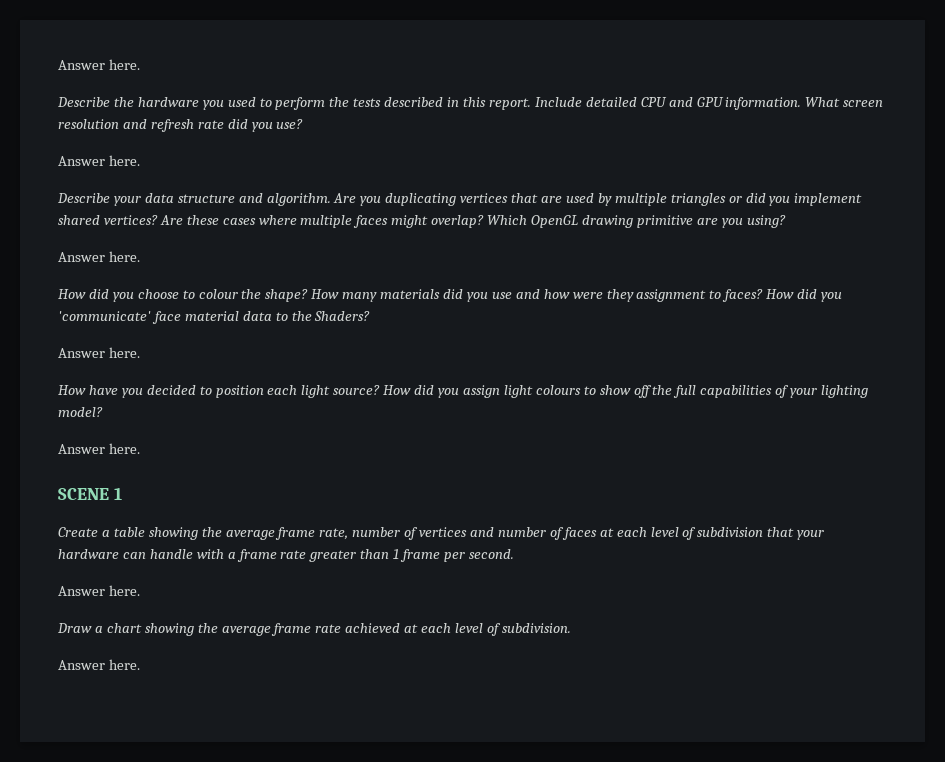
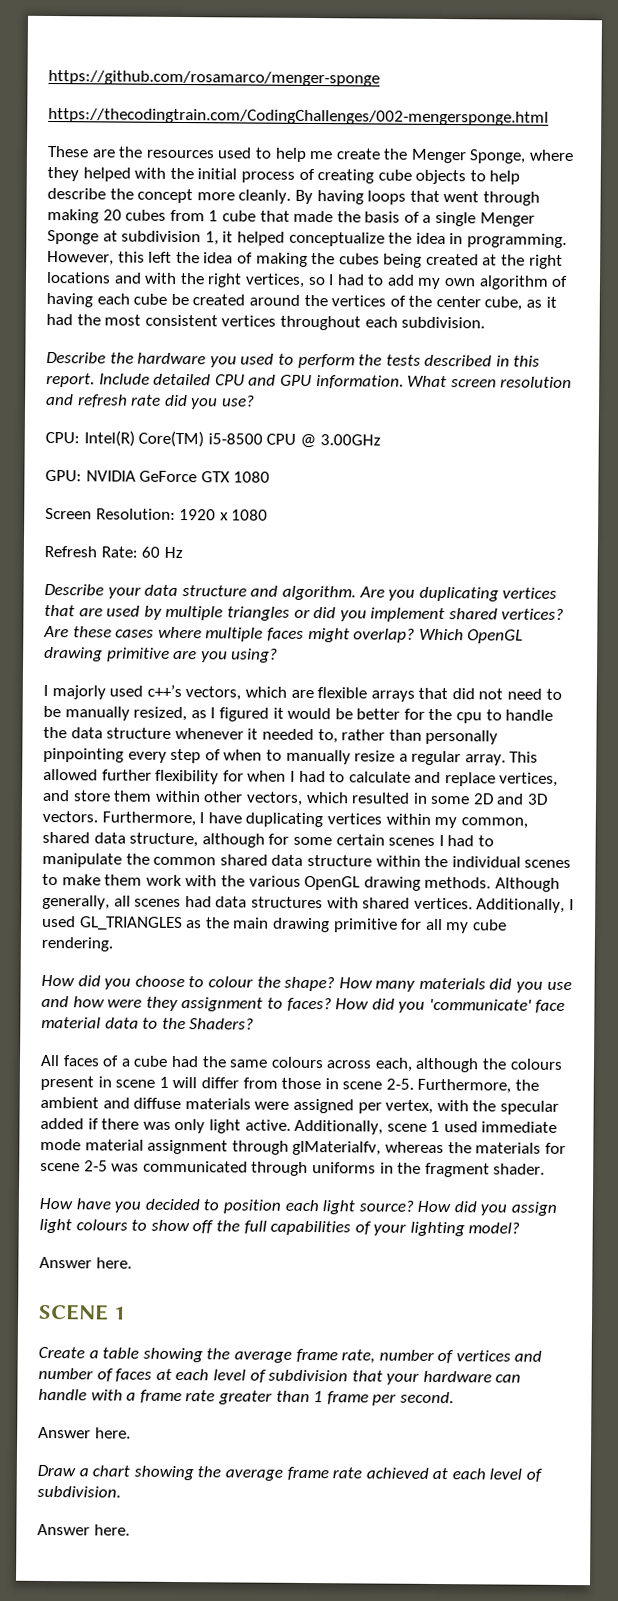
[58,59,140,70] Answer here. -> [48,69,380,87] [48,107,549,126] [47,145,575,164] [47,166,521,185] [47,187,540,206] [47,208,535,227] [47,229,567,248] [47,250,563,269] [46,271,569,290] [46,292,557,311] [46,313,486,331] https://github.com/rosamarco/menger-sponge // https://thecodingtrain.com/CodingChallenges/002-mengersponge.html // These are the resources used to help me create the Menger Sponge, where they helped with the initial process of creating cube objects to help describe the concept more cleanly. By having loops that went through making 20 cubes from 1 cube that made the basis of a single Menger Sponge at subdivision 1, it helped conceptualize the idea in programming. However, this left the idea of making the cubes being created at the right locations and with the right vertices, so I had to add my own algorithm of having each cube be created around the vertices of the center cube, as it had the most consistent vertices throughout each subdivision.
[58,155,140,166] Answer here. -> [45,430,381,449] [45,469,271,483] [45,507,269,521] [44,545,183,559] CPU: Intel(R) Core(TM) i5-8500 CPU @ 3.00GHz // GPU: NVIDIA GeForce GTX 1080 // Screen Resolution: 1920 x 1080 // Refresh Rate: 60 Hz
[58,251,140,262] Answer here. -> [43,684,562,702] [43,705,554,724] [43,726,499,745] [43,747,539,766] [43,768,559,787] [42,789,549,806] [42,810,528,829] [42,831,494,848] [42,852,572,869] [42,873,560,892] [42,894,574,913] [42,915,507,934] [41,936,113,952] I majorly used c++’s vectors, which are flexible arrays that did not need to be manually resized, as I figured it would be better for the cpu to handle the data structure whenever it needed to, rather than personally pinpointing every step of when to manually resize a regular array. This allowed further flexibility for when I had to calculate and replace vertices, and store them within other vectors, which resulted in some 2D and 3D vectors. Furthermore, I have duplicating vertices within my common, shared data structure, although for some certain scenes I had to manipulate the common shared data structure within the individual scenes to make them work with the various OpenGL drawing methods. Although generally, all scenes had data structures with shared vertices. Additionally, I used GL_TRIANGLES as the main drawing primitive for all my cube rendering.
[58,347,140,358] Answer here. -> [40,1054,563,1073] [40,1075,540,1094] [40,1096,559,1115] [40,1117,558,1135] [40,1138,566,1156] [40,1160,546,1178] All faces of a cube had the same colours across each, although the colours present in scene 1 will differ from those in scene 2-5. Furthermore, the ambient and diffuse materials were assigned per vertex, with the specular added if there was only light active. Additionally, scene 1 used immediate mode material assignment through glMaterialfv, whereas the materials for scene 2-5 was communicated through uniforms in the fragment shader.

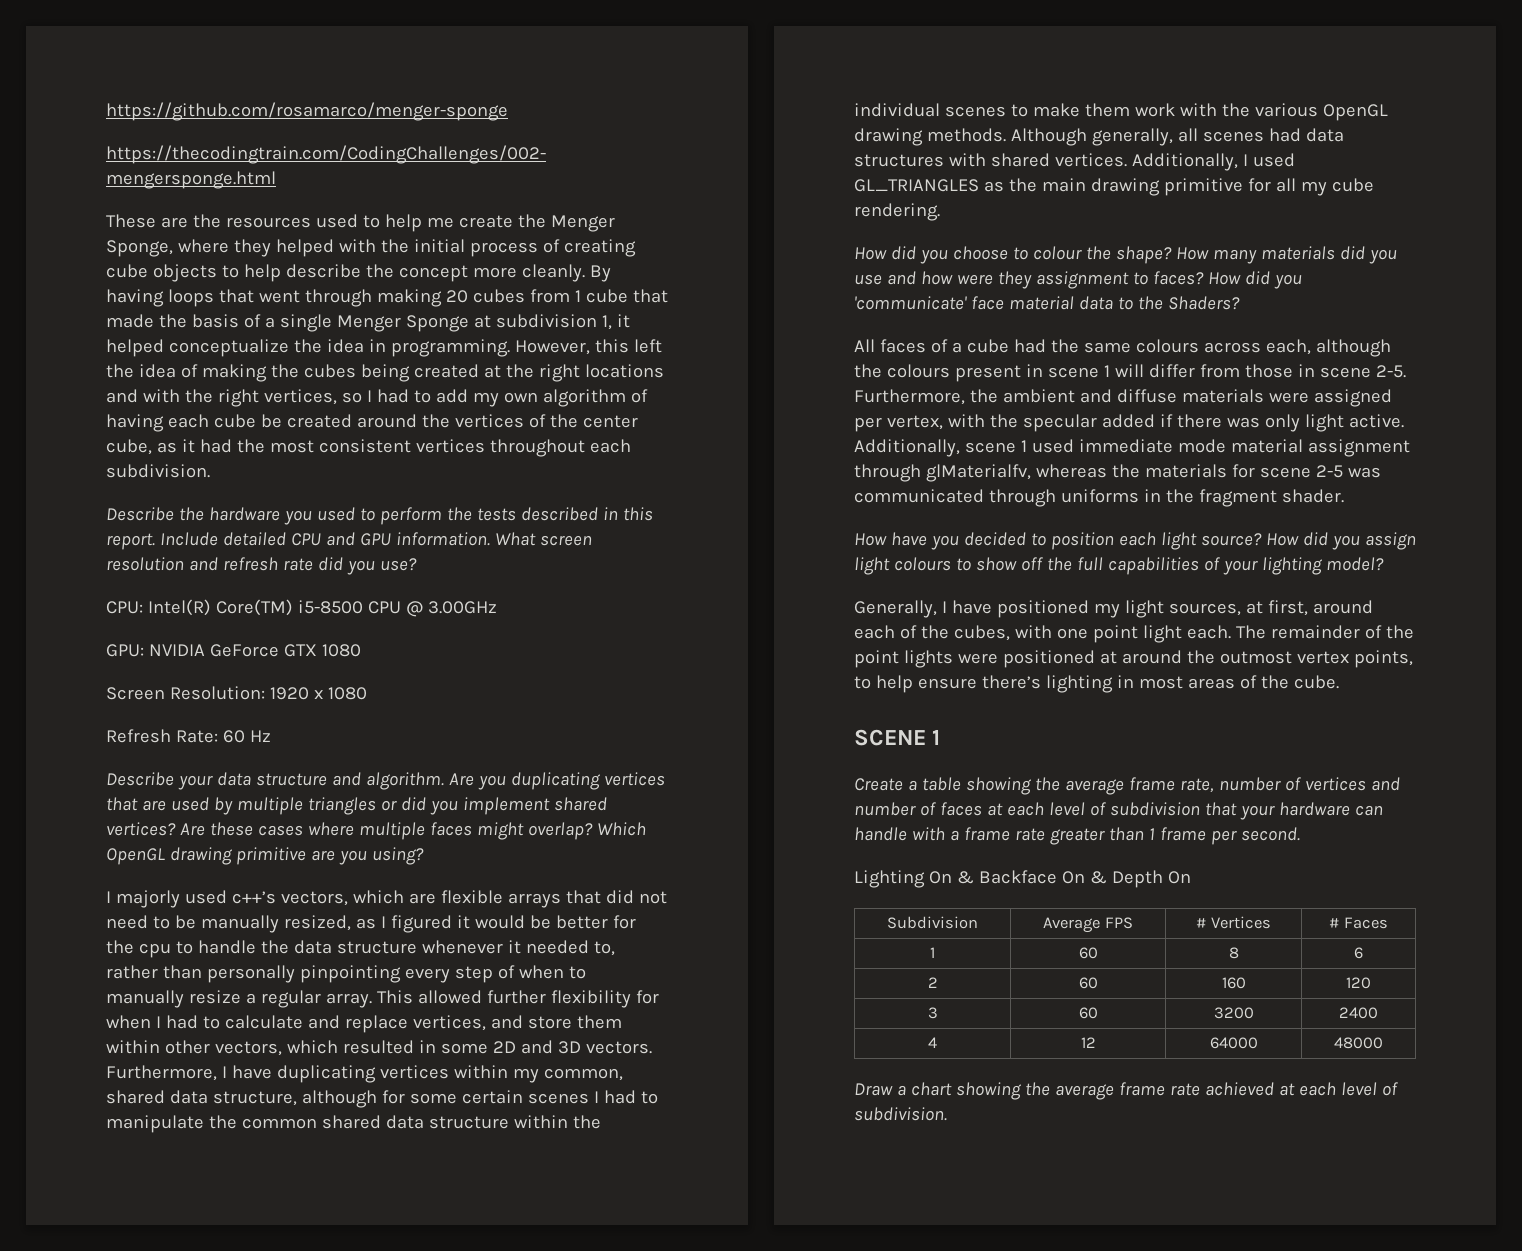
[39,1256,132,1269] Answer here. -> [854,600,1373,618] [854,625,1414,643] [854,650,1413,668] [854,675,1339,693] Generally, I have positioned my light sources, at first, around each of the cubes, with one point light each. The remainder of the point lights were positioned at around the outmost vertex points, to help ensure there’s lighting in most areas of the cube.
[38,1426,131,1439] Answer here. -> [854,870,1191,888] [887,916,978,929] [1043,917,1133,933] [1196,916,1271,929] [1329,917,1388,929] [930,947,935,958] [1078,947,1098,959] [1228,947,1239,959] [1354,947,1363,959] [927,977,938,988] [1078,977,1098,989] [1221,977,1246,989] [1346,977,1371,989] [927,1007,938,1019] [1078,1007,1098,1019] [1213,1007,1254,1019] [1339,1007,1378,1019] [928,1037,937,1048] [1080,1037,1096,1048] [1209,1037,1258,1049] [1334,1037,1383,1049] Lighting On & Backface On & Depth On // Subdivision | Average FPS | # Vertices | # Faces // 1 | 60 | 8 | 6 // 2 | 60 | 160 | 120 // 3 | 60 | 3200 | 2400 // 4 | 12 | 64000 | 48000
[37,1523,130,1536] // Answer here. -> (947, 1114) none

